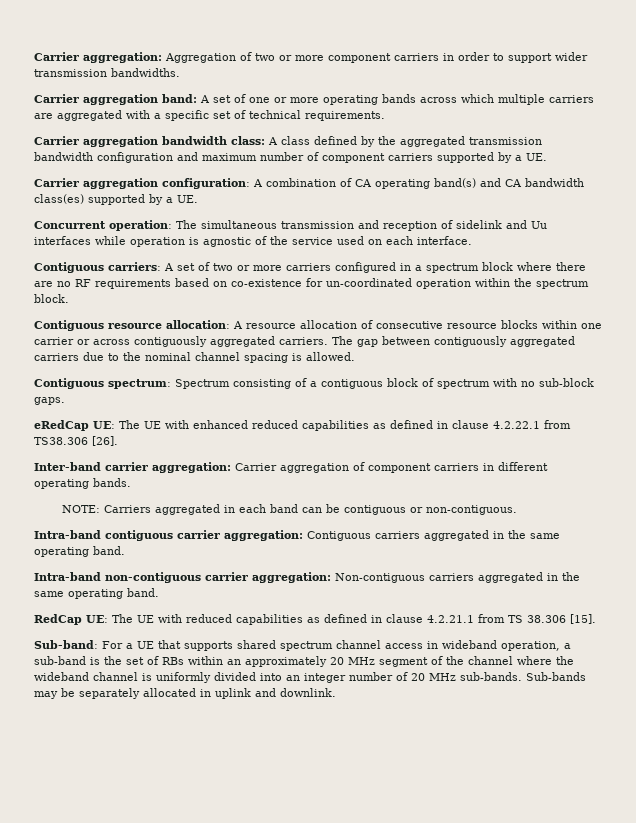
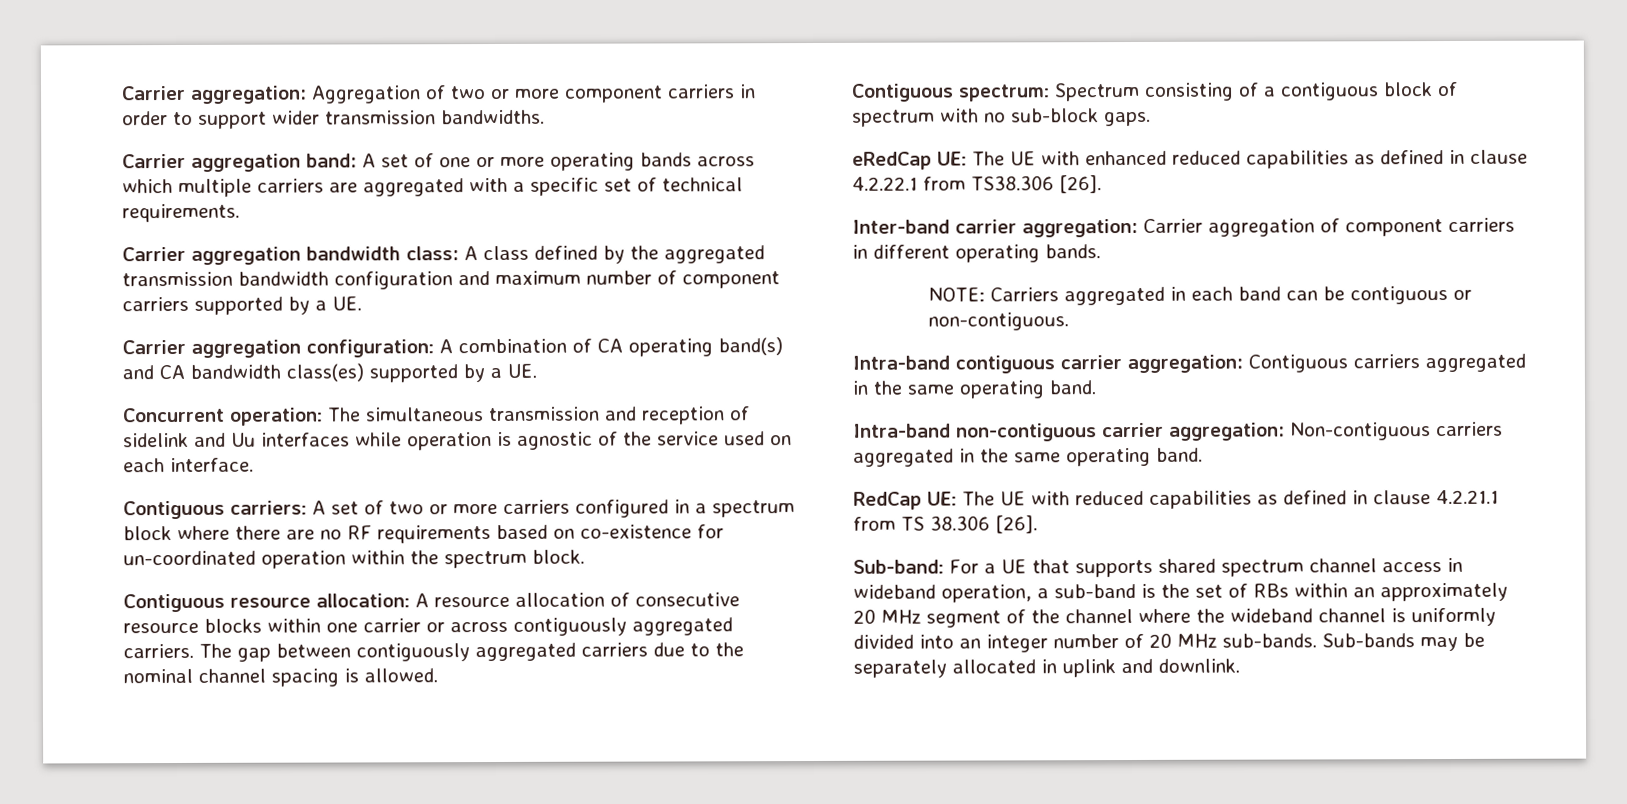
[570,614,596,624] [15]. -> [995,515,1038,534] [26].

